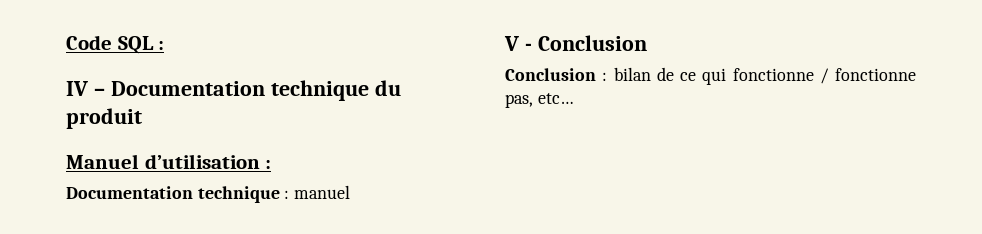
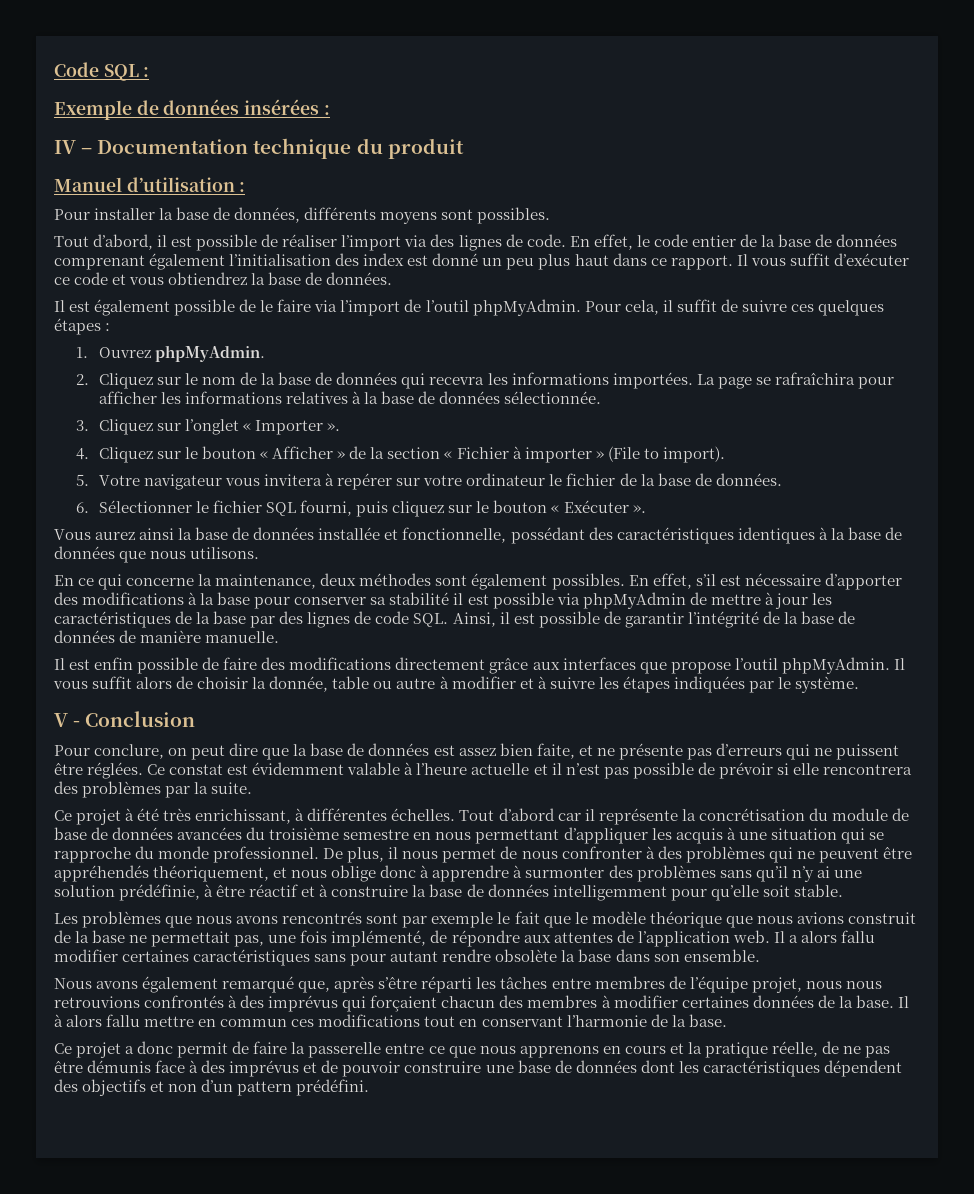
(165, 45) none -> [54,99,330,120] // Exemple de données insérées :
[66,185,351,203] [504,35,647,51] [505,67,916,85] [505,93,574,108] Documentation technique : manuel // V - Conclusion // Conclusion : bilan de ce qui fonctionne / fonctionne pas, etc… -> [54,207,551,224] [54,234,898,251] [54,253,909,270] [54,272,393,285] [54,299,884,316] [54,318,111,335] [76,345,266,362] [76,372,894,389] [98,391,602,404] [76,419,341,435] [76,446,725,463] [76,473,782,490] [76,500,646,517] [54,527,902,544] [54,546,260,563] [54,573,902,590] [54,592,832,609] [54,611,855,628] [54,630,280,643] [54,657,905,674] [53,676,859,693] [54,711,196,727] [54,743,900,760] [54,762,912,779] [54,781,253,798] [54,808,909,825] [54,827,884,844] [54,846,912,863] [54,865,862,882] [54,884,843,901] [54,911,916,928] [54,930,875,947] [54,949,760,966] [54,976,882,993] [54,995,909,1012] [54,1014,727,1027] [54,1041,891,1058] [54,1060,902,1077] [54,1079,370,1096] Pour installer la base de données, différents moyens sont possibles. // Tout d’abord, il est possible de réaliser l’import via des lignes de code. En effet, le code entier de la base de données comprenant également l’initialisation des index est donné un peu plus haut dans ce rapport. Il vous suffit d’exécuter ce code et vous obtiendrez la base de données. // Il est également possible de le faire via l’import de l’outil phpMyAdmin. Pour cela, il suffit de suivre ces quelques étapes : // 1. Ouvrez phpMyAdmin. // 2. Cliquez sur le nom de la base de données qui recevra les informations importées. La page se rafraîchira pour afficher les informations relatives à la base de données sélectionnée. // 3. Cliquez sur l’onglet « Importer ». // 4. Cliquez sur le bouton « Afficher » de la section « Fichier à importer » (File to import). // 5. Votre navigateur vous invitera à repérer sur votre ordinateur le fichier de la base de données. // 6. Sélectionner le fichier SQL fourni, puis cliquez sur le bouton « Exécuter ». // Vous aurez ainsi la base de données installée et fonctionnelle, possédant des caractéristiques identiques à la base de données que nous utilisons. // En ce qui concerne la maintenance, deux méthodes sont également possibles. En effet, s’il est nécessaire d’apporter des modifications à la base pour conserver sa stabilité il est possible via phpMyAdmin de mettre à jour les caractéristiques de la base par des lignes de code SQL. Ainsi, il est possible de garantir l’intégrité de la base de données de manière manuelle. // Il est enfin possible de faire des modifications directement grâce aux interfaces que propose l’outil phpMyAdmin. Il vous suffit alors de choisir la donnée, table ou autre à modifier et à suivre les étapes indiquées par le système. // V - Conclusion // Pour conclure, on peut dire que la base de données est assez bien faite, et ne présente pas d’erreurs qui ne puissent être réglées. Ce constat est évidemment valable à l’heure actuelle et il n’est pas possible de prévoir si elle rencontrera des problèmes par la suite. // Ce projet à été très enrichissant, à différentes échelles. Tout d’abord car il représente la concrétisation du module de base de données avancées du troisième semestre en nous permettant d’appliquer les acquis à une situation qui se rapproche du monde professionnel. De plus, il nous permet de nous confronter à des problèmes qui ne peuvent être appréhendés théoriquement, et nous oblige donc à apprendre à surmonter des problèmes sans qu’il n’y ai une solution prédéfinie, à être réactif et à construire la base de données intelligemment pour qu’elle soit stable. // Les problèmes que nous avons rencontrés sont par exemple le fait que le modèle théorique que nous avions construit de la base ne permettait pas, une fois implémenté, de répondre aux attentes de l’application web. Il a alors fallu modifier certaines caractéristiques sans pour autant rendre obsolète la base dans son ensemble. // Nous avons également remarqué que, après s’être réparti les tâches entre membres de l’équipe projet, nous nous retrouvions confrontés à des imprévus qui forçaient chacun des membres à modifier certaines données de la base. Il à alors fallu mettre en commun ces modifications tout en conservant l’harmonie de la base. // Ce projet a donc permit de faire la passerelle entre ce que nous apprenons en cours et la pratique réelle, de ne pas être démunis face à des imprévus et de pouvoir construire une base de données dont les caractéristiques dépendent des objectifs et non d’un pattern prédéfini.

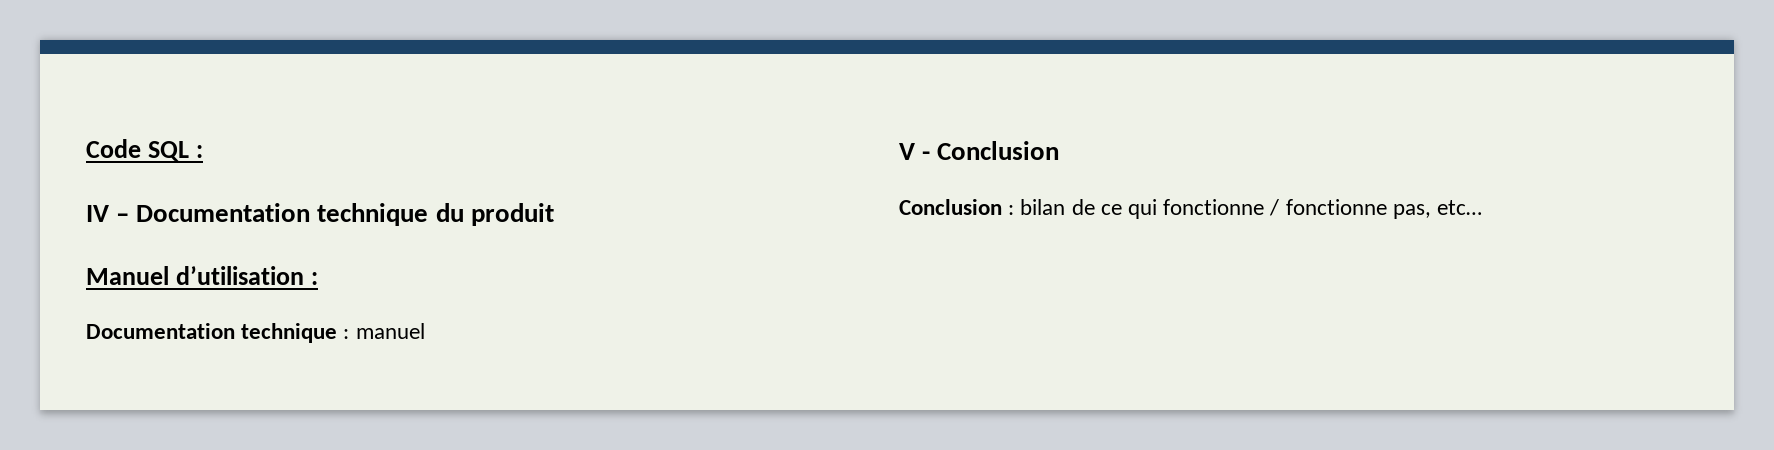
[54,99,330,120] // Exemple de données insérées : -> (203, 151) none
[54,207,551,224] [54,234,898,251] [54,253,909,270] [54,272,393,285] [54,299,884,316] [54,318,111,335] [76,345,266,362] [76,372,894,389] [98,391,602,404] [76,419,341,435] [76,446,725,463] [76,473,782,490] [76,500,646,517] [54,527,902,544] [54,546,260,563] [54,573,902,590] [54,592,832,609] [54,611,855,628] [54,630,280,643] [54,657,905,674] [53,676,859,693] [54,711,196,727] [54,743,900,760] [54,762,912,779] [54,781,253,798] [54,808,909,825] [54,827,884,844] [54,846,912,863] [54,865,862,882] [54,884,843,901] [54,911,916,928] [54,930,875,947] [54,949,760,966] [54,976,882,993] [54,995,909,1012] [54,1014,727,1027] [54,1041,891,1058] [54,1060,902,1077] [54,1079,370,1096] Pour installer la base de données, différents moyens sont possibles. // Tout d’abord, il est possible de réaliser l’import via des lignes de code. En effet, le code entier de la base de données comprenant également l’initialisation des index est donné un peu plus haut dans ce rapport. Il vous suffit d’exécuter ce code et vous obtiendrez la base de données. // Il est également possible de le faire via l’import de l’outil phpMyAdmin. Pour cela, il suffit de suivre ces quelques étapes : // 1. Ouvrez phpMyAdmin. // 2. Cliquez sur le nom de la base de données qui recevra les informations importées. La page se rafraîchira pour afficher les informations relatives à la base de données sélectionnée. // 3. Cliquez sur l’onglet « Importer ». // 4. Cliquez sur le bouton « Afficher » de la section « Fichier à importer » (File to import). // 5. Votre navigateur vous invitera à repérer sur votre ordinateur le fichier de la base de données. // 6. Sélectionner le fichier SQL fourni, puis cliquez sur le bouton « Exécuter ». // Vous aurez ainsi la base de données installée et fonctionnelle, possédant des caractéristiques identiques à la base de données que nous utilisons. // En ce qui concerne la maintenance, deux méthodes sont également possibles. En effet, s’il est nécessaire d’apporter des modifications à la base pour conserver sa stabilité il est possible via phpMyAdmin de mettre à jour les caractéristiques de la base par des lignes de code SQL. Ainsi, il est possible de garantir l’intégrité de la base de données de manière manuelle. // Il est enfin possible de faire des modifications directement grâce aux interfaces que propose l’outil phpMyAdmin. Il vous suffit alors de choisir la donnée, table ou autre à modifier et à suivre les étapes indiquées par le système. // V - Conclusion // Pour conclure, on peut dire que la base de données est assez bien faite, et ne présente pas d’erreurs qui ne puissent être réglées. Ce constat est évidemment valable à l’heure actuelle et il n’est pas possible de prévoir si elle rencontrera des problèmes par la suite. // Ce projet à été très enrichissant, à différentes échelles. Tout d’abord car il représente la concrétisation du module de base de données avancées du troisième semestre en nous permettant d’appliquer les acquis à une situation qui se rapproche du monde professionnel. De plus, il nous permet de nous confronter à des problèmes qui ne peuvent être appréhendés théoriquement, et nous oblige donc à apprendre à surmonter des problèmes sans qu’il n’y ai une solution prédéfinie, à être réactif et à construire la base de données intelligemment pour qu’elle soit stable. // Les problèmes que nous avons rencontrés sont par exemple le fait que le modèle théorique que nous avions construit de la base ne permettait pas, une fois implémenté, de répondre aux attentes de l’application web. Il a alors fallu modifier certaines caractéristiques sans pour autant rendre obsolète la base dans son ensemble. // Nous avons également remarqué que, après s’être réparti les tâches entre membres de l’équipe projet, nous nous retrouvions confrontés à des imprévus qui forçaient chacun des membres à modifier certaines données de la base. Il à alors fallu mettre en commun ces modifications tout en conservant l’harmonie de la base. // Ce projet a donc permit de faire la passerelle entre ce que nous apprenons en cours et la pratique réelle, de ne pas être démunis face à des imprévus et de pouvoir construire une base de données dont les caractéristiques dépendent des objectifs et non d’un pattern prédéfini. -> [86,323,425,343] [899,141,1060,160] [899,199,1483,219] Documentation technique : manuel // V - Conclusion // Conclusion : bilan de ce qui fonctionne / fonctionne pas, etc…

